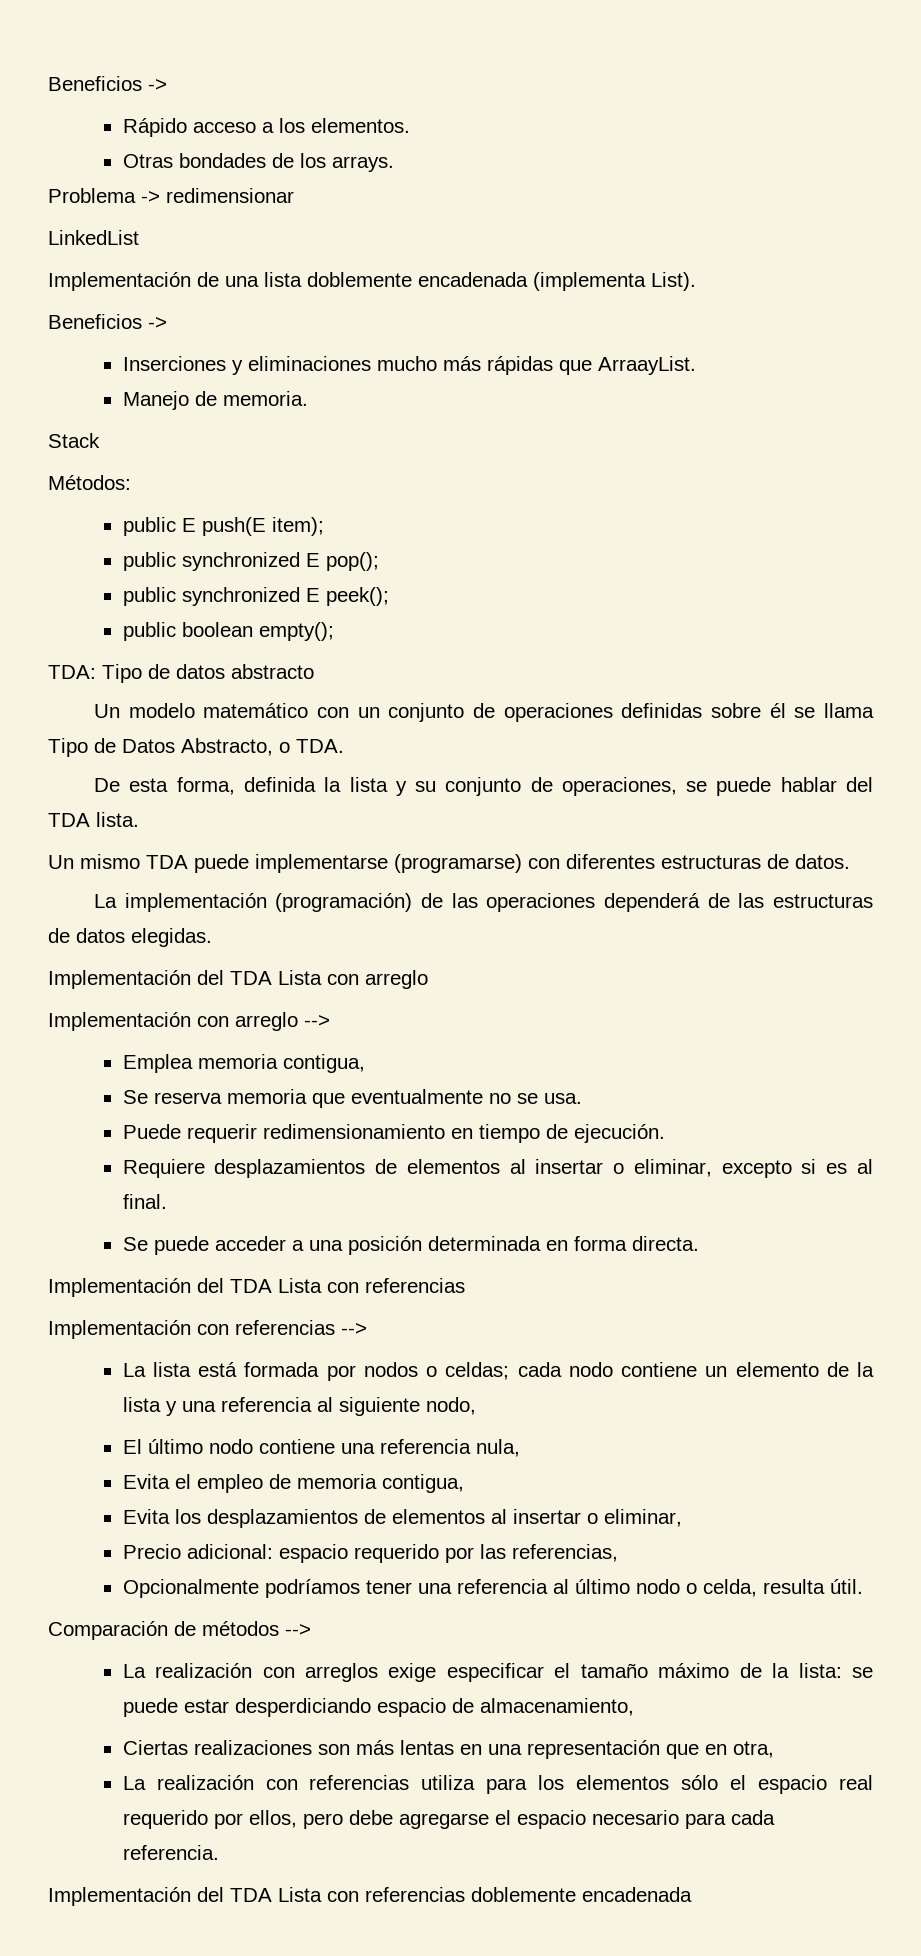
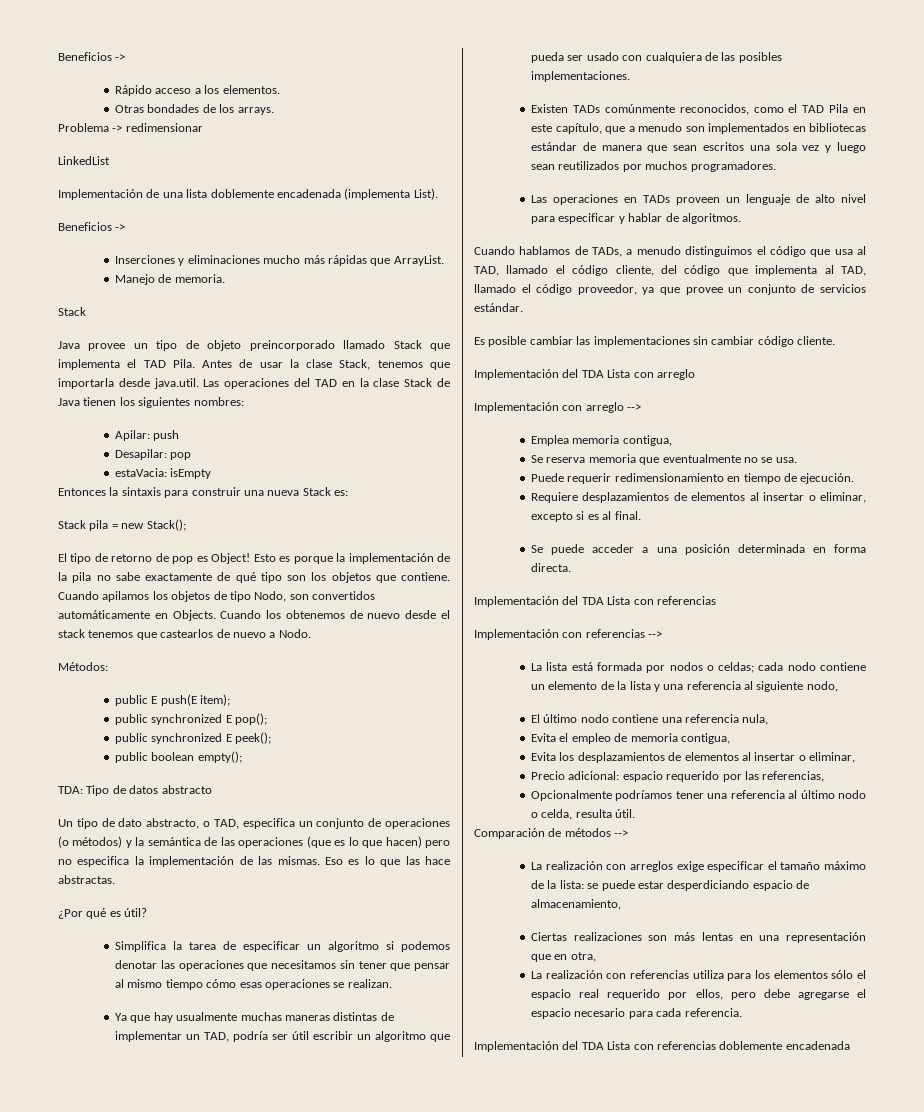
[597,356,696,375] ArraayList. -> [393,255,444,266] ArrayList.
(100, 440) none -> [58,340,451,351] [58,359,450,370] [58,378,450,389] [58,397,244,408] [115,430,180,441] [115,449,192,460] [115,468,212,479] [58,487,348,498] [58,519,186,531] [58,553,450,564] [58,572,450,583] [58,591,375,602] [58,610,450,621] [58,629,311,640] // Java provee un tipo de objeto preincorporado llamado Stack que implementa el TAD Pila. Antes de usar la clase Stack, tenemos que importarla desde java.util. Las operaciones del TAD en la clase Stack de Java tienen los siguientes nombres: // Apilar: push // Desapilar: pop // estaVacia: isEmpty // Entonces la sintaxis para construir una nueva Stack es: // Stack pila = new Stack(); // El tipo de retorno de pop es Object! Esto es porque la implementación de la pila no sabe exactamente de qué tipo son los objetos que contiene. Cuando apilamos los objetos de tipo Nodo, son convertidos automáticamente en Objects. Cuando los obtenemos de nuevo desde el stack tenemos que castearlos de nuevo a Nodo.
[128,703,874,722] [48,738,344,757] [94,777,873,796] [48,812,139,827] [48,854,850,873] [94,893,874,912] [48,928,212,947] modelo matemático con un conjunto de operaciones definidas sobre él se llama Tipo de Datos Abstracto, o TDA. // De esta forma, definida la lista y su conjunto de operaciones, se puede hablar del TDA lista. // Un mismo TDA puede implementarse (programarse) con diferentes estructuras de datos. // La implementación (programación) de las operaciones dependerá de las estructuras de datos elegidas. -> [76,818,450,829] [58,836,450,848] [58,856,451,867] [58,875,115,884] [58,908,148,919] [115,941,450,952] [115,960,450,971] [115,979,392,990] [115,1012,394,1023] [115,1031,450,1042] [531,52,782,63] [531,71,631,82] [531,104,866,115] [531,123,866,134] [531,142,867,153] [531,161,776,172] [531,194,866,205] [531,213,741,224] [474,246,866,257] [474,265,866,276] [474,284,866,295] [474,303,523,312] [474,336,835,347] tipo de dato abstracto, o TAD, especifica un conjunto de operaciones (o métodos) y la semántica de las operaciones (que es lo que hacen) pero no especifica la implementación de las mismas. Eso es lo que las hace abstractas. // ¿Por qué es útil? // Simplifica la tarea de especificar un algoritmo si podemos denotar las operaciones que necesitamos sin tener que pensar al mismo tiempo cómo esas operaciones se realizan. // Ya que hay usualmente muchas maneras distintas de implementar un TAD, podría ser útil escribir un algoritmo que pueda ser usado con cualquiera de las posibles implementaciones. // Existen TADs comúnmente reconocidos, como el TAD Pila en este capítulo, que a menudo son implementados en bibliotecas estándar de manera que sean escritos una sola vez y luego sean reutilizados por muchos programadores. // Las operaciones en TADs proveen un lenguaje de alto nivel para especificar y hablar de algoritmos. // Cuando hablamos de TADs, a menudo distinguimos el código que usa al TAD, llamado el código cliente, del código que implementa al TAD, llamado el código proveedor, ya que provee un conjunto de servicios estándar. // Es posible cambiar las implementaciones sin cambiar código cliente.

